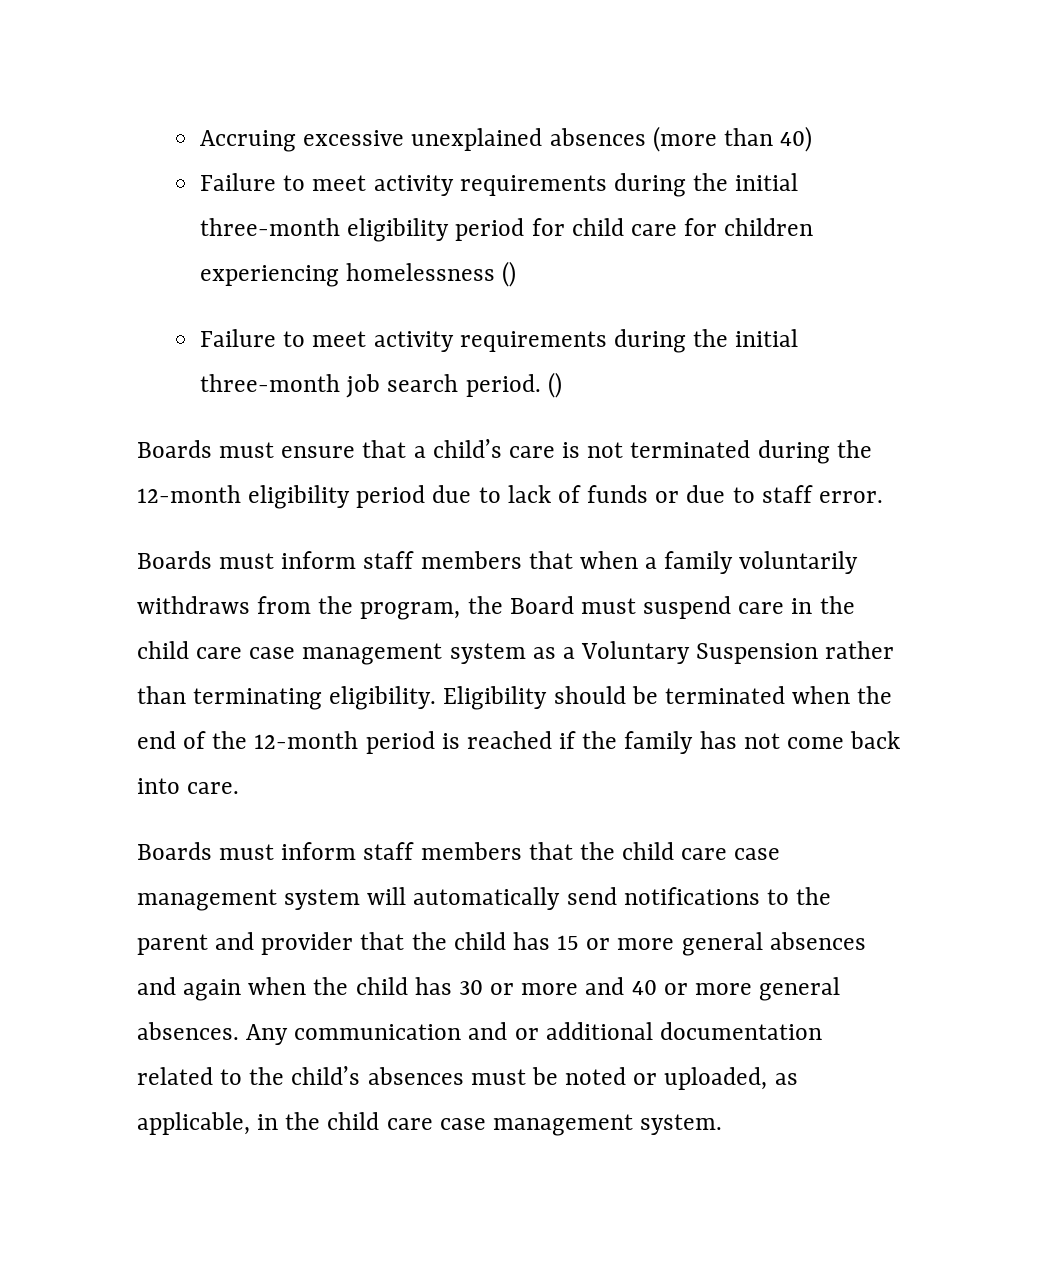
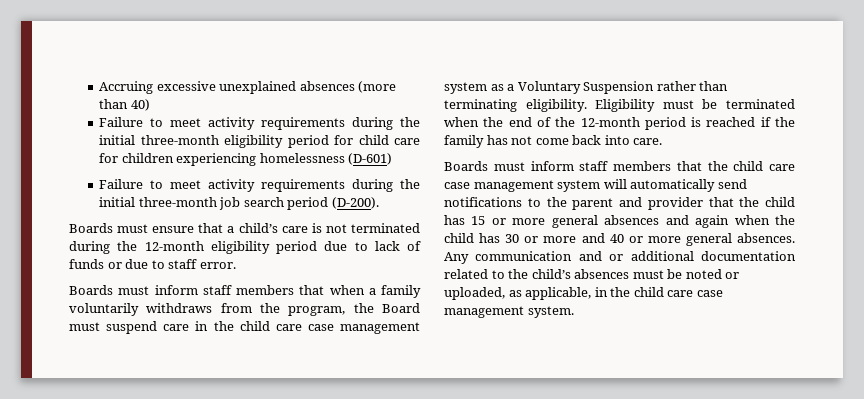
[502,261,517,287] () -> [348,153,393,165] (D-601)
[465,372,562,398] period. () -> [287,197,379,210] period (D-200).
[553,686,626,704] should -> [662,100,694,109] must

